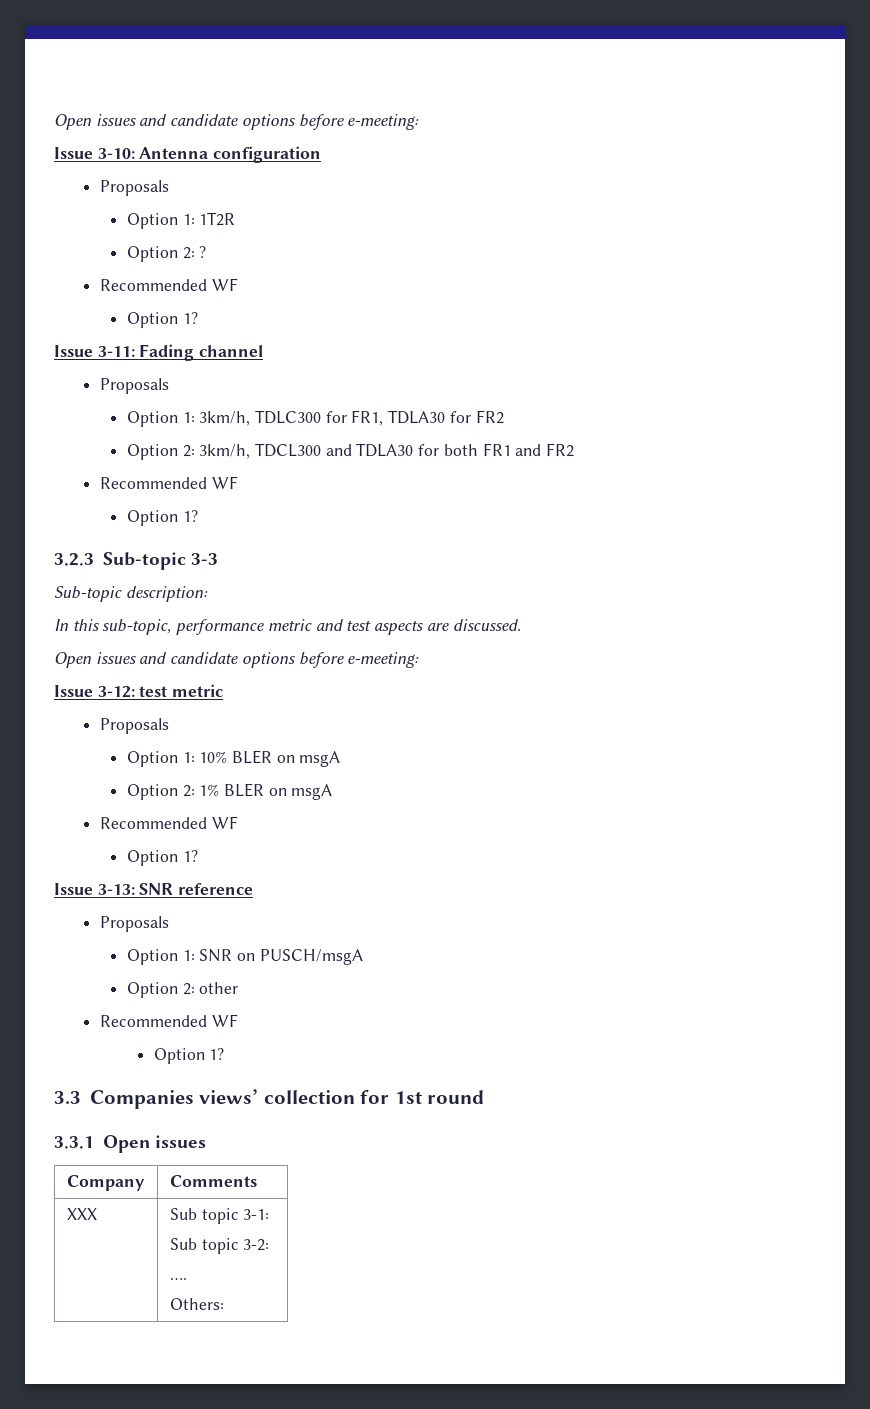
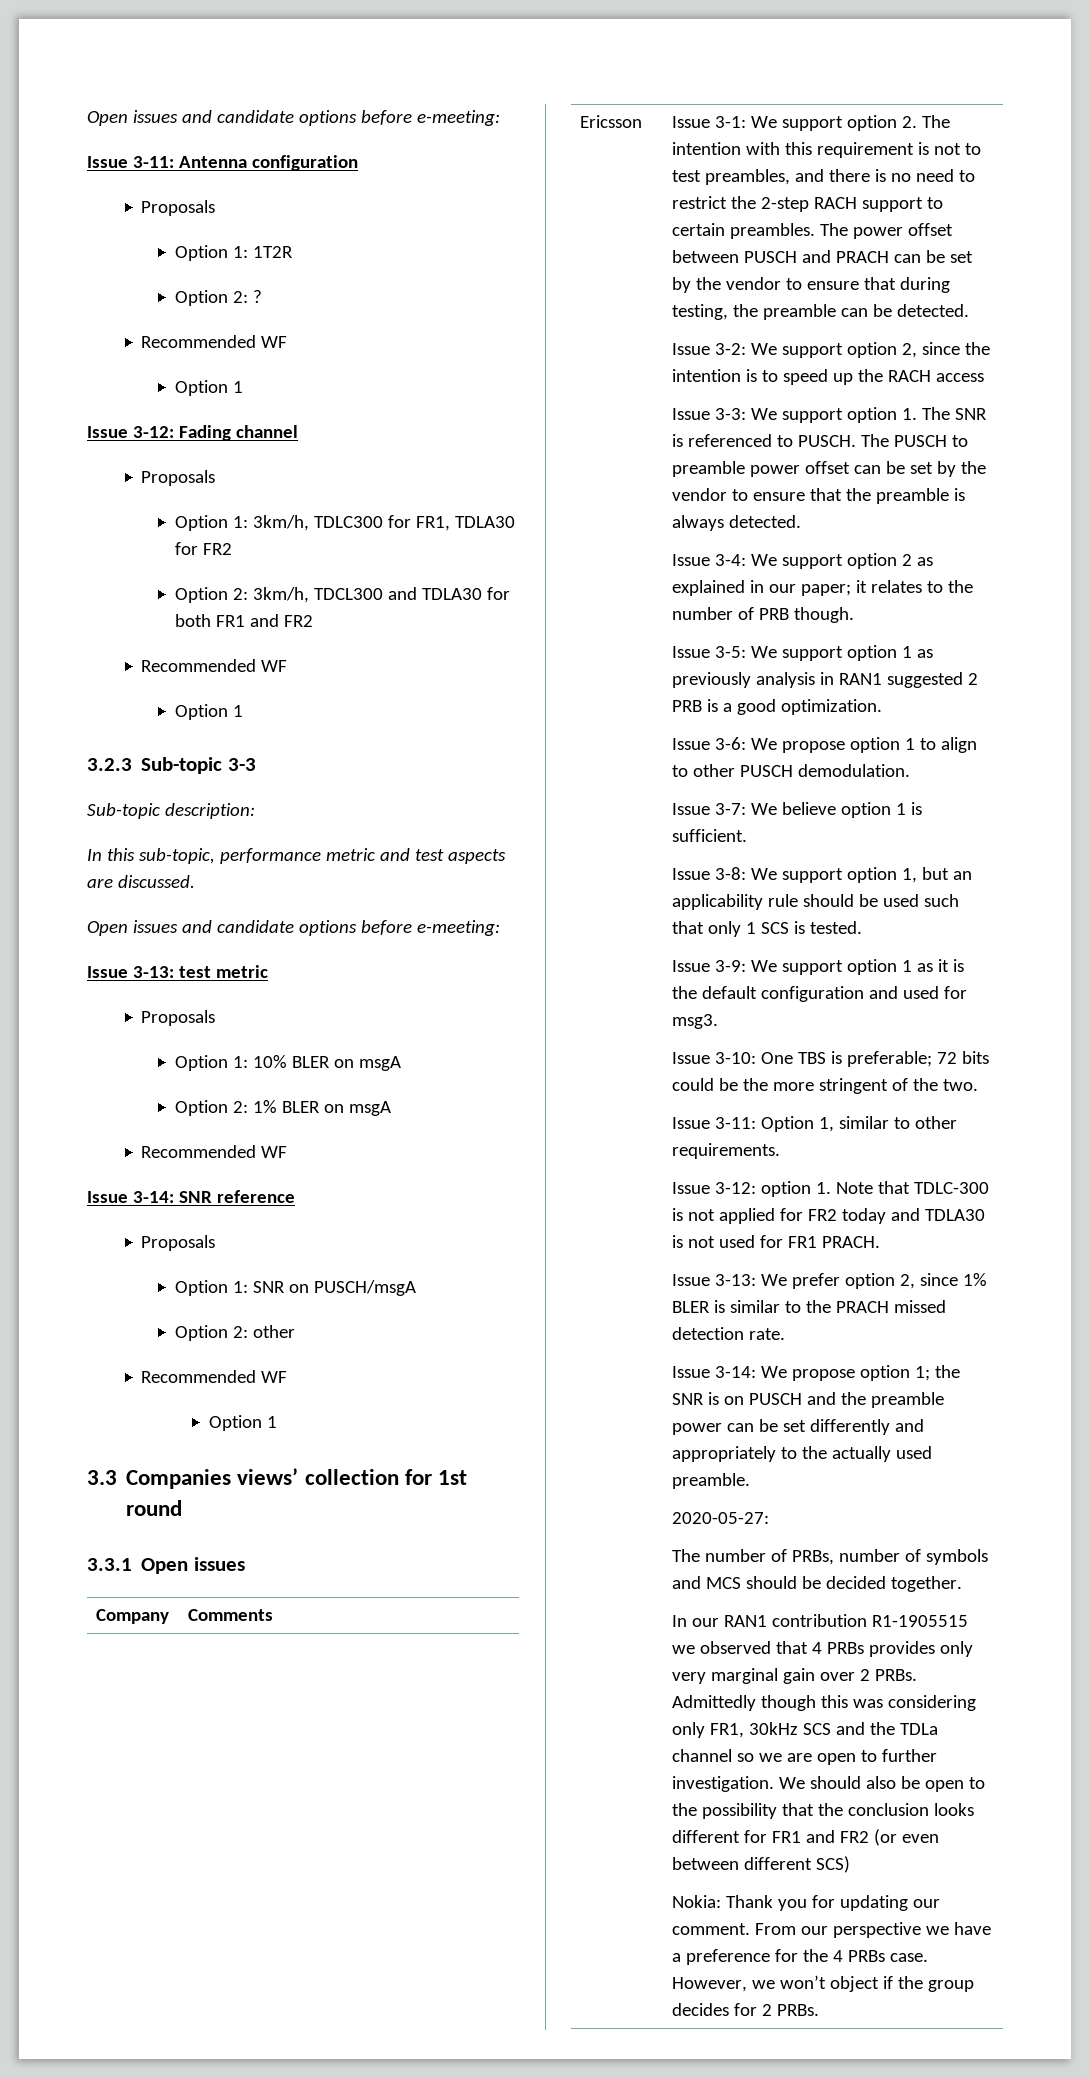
[54,114,420,130] [54,147,135,159] Open issues and candidate options before e-meeting: // Issue 3-10: -> [87,110,500,126] [87,156,174,168] Open issues and candidate options before e-meeting: // Issue 3-11:
[182,312,198,324] [54,345,135,357] 1? // Issue 3-11: -> [232,381,243,393] [87,426,174,438] 1 // Issue 3-12:
[182,510,198,522] 1? -> [232,705,243,717] 1
[97,686,135,698] 3-12: -> [132,966,174,978] 3-13:
[126,850,198,866] [54,883,135,895] // Option 1? // Issue 3-13: -> [87,1191,174,1203] // Issue 3-14:
[209,1048,225,1060] 1? -> [266,1416,277,1428] 1
[66,1208,97,1220] [169,1208,270,1224] [169,1238,270,1254] [169,1278,187,1280] [169,1298,224,1310] XXX | Sub topic 3-1: // Sub topic 3-2: // …. // Others: -> [580,115,643,128] [672,115,951,131] [672,142,982,158] [672,169,976,185] [672,196,944,212] [672,223,954,239] [672,250,974,263] [672,277,951,293] [672,304,970,320] [672,342,991,358] [672,369,985,385] [672,407,988,423] [672,434,969,447] [672,461,987,477] [672,488,966,504] [672,515,802,531] [672,553,934,569] [672,580,974,596] [672,607,855,623] [672,645,934,661] [672,672,979,688] [672,699,883,715] [672,737,978,753] [672,764,911,777] [672,802,923,818] [672,829,748,842] [672,867,973,883] [672,894,960,910] [672,921,863,937] [672,959,965,975] [672,986,968,1002] [672,1014,719,1029] [672,1051,990,1067] [672,1078,979,1094] [672,1116,958,1132] [672,1143,781,1159] [672,1181,990,1197] [672,1208,986,1224] [672,1235,881,1248] [672,1273,988,1289] [672,1300,947,1313] [672,1327,786,1340] [672,1365,961,1381] [672,1392,945,1408] [672,1419,925,1435] [672,1446,933,1462] [672,1473,751,1489] [672,1512,770,1524] [672,1549,989,1565] [672,1576,963,1592] [672,1614,969,1627] [672,1641,974,1657] [672,1668,918,1684] [672,1695,977,1711] [672,1722,939,1738] [672,1749,938,1765] [672,1776,986,1792] [672,1803,975,1819] [672,1829,940,1846] [672,1856,851,1873] [672,1895,941,1911] [672,1922,992,1938] [672,1949,929,1965] [672,1975,975,1992] [672,2003,820,2016] Ericsson | Issue 3-1: We support option 2. The intention with this requirement is not to test preambles, and there is no need to restrict the 2-step RACH support to certain preambles. The power offset between PUSCH and PRACH can be set by the vendor to ensure that during testing, the preamble can be detected. // Issue 3-2: We support option 2, since the intention is to speed up the RACH access // Issue 3-3: We support option 1. The SNR is referenced to PUSCH. The PUSCH to preamble power offset can be set by the vendor to ensure that the preamble is always detected. // Issue 3-4: We support option 2 as explained in our paper; it relates to the number of PRB though. // Issue 3-5: We support option 1 as previously analysis in RAN1 suggested 2 PRB is a good optimization. // Issue 3-6: We propose option 1 to align to other PUSCH demodulation. // Issue 3-7: We believe option 1 is sufficient. // Issue 3-8: We support option 1, but an applicability rule should be used such that only 1 SCS is tested. // Issue 3-9: We support option 1 as it is the default configuration and used for msg3. // Issue 3-10: One TBS is preferable; 72 bits could be the more stringent of the two. // Issue 3-11: Option 1, similar to other requirements. // Issue 3-12: option 1. Note that TDLC-300 is not applied for FR2 today and TDLA30 is not used for FR1 PRACH. // Issue 3-13: We prefer option 2, since 1% BLER is similar to the PRACH missed detection rate. // Issue 3-14: We propose option 1; the SNR is on PUSCH and the preamble power can be set differently and appropriately to the actually used preamble. // 2020-05-27: // The number of PRBs, number of symbols and MCS should be decided together. // In our RAN1 contribution R1-1905515 we observed that 4 PRBs provides only very marginal gain over 2 PRBs. Admittedly though this was considering only FR1, 30kHz SCS and the TDLa channel so we are open to further investigation. We should also be open to the possibility that the conclusion looks different for FR1 and FR2 (or even between different SCS) // Nokia: Thank you for updating our comment. From our perspective we have a preference for the 4 PRBs case. However, we won’t object if the group decides for 2 PRBs.

